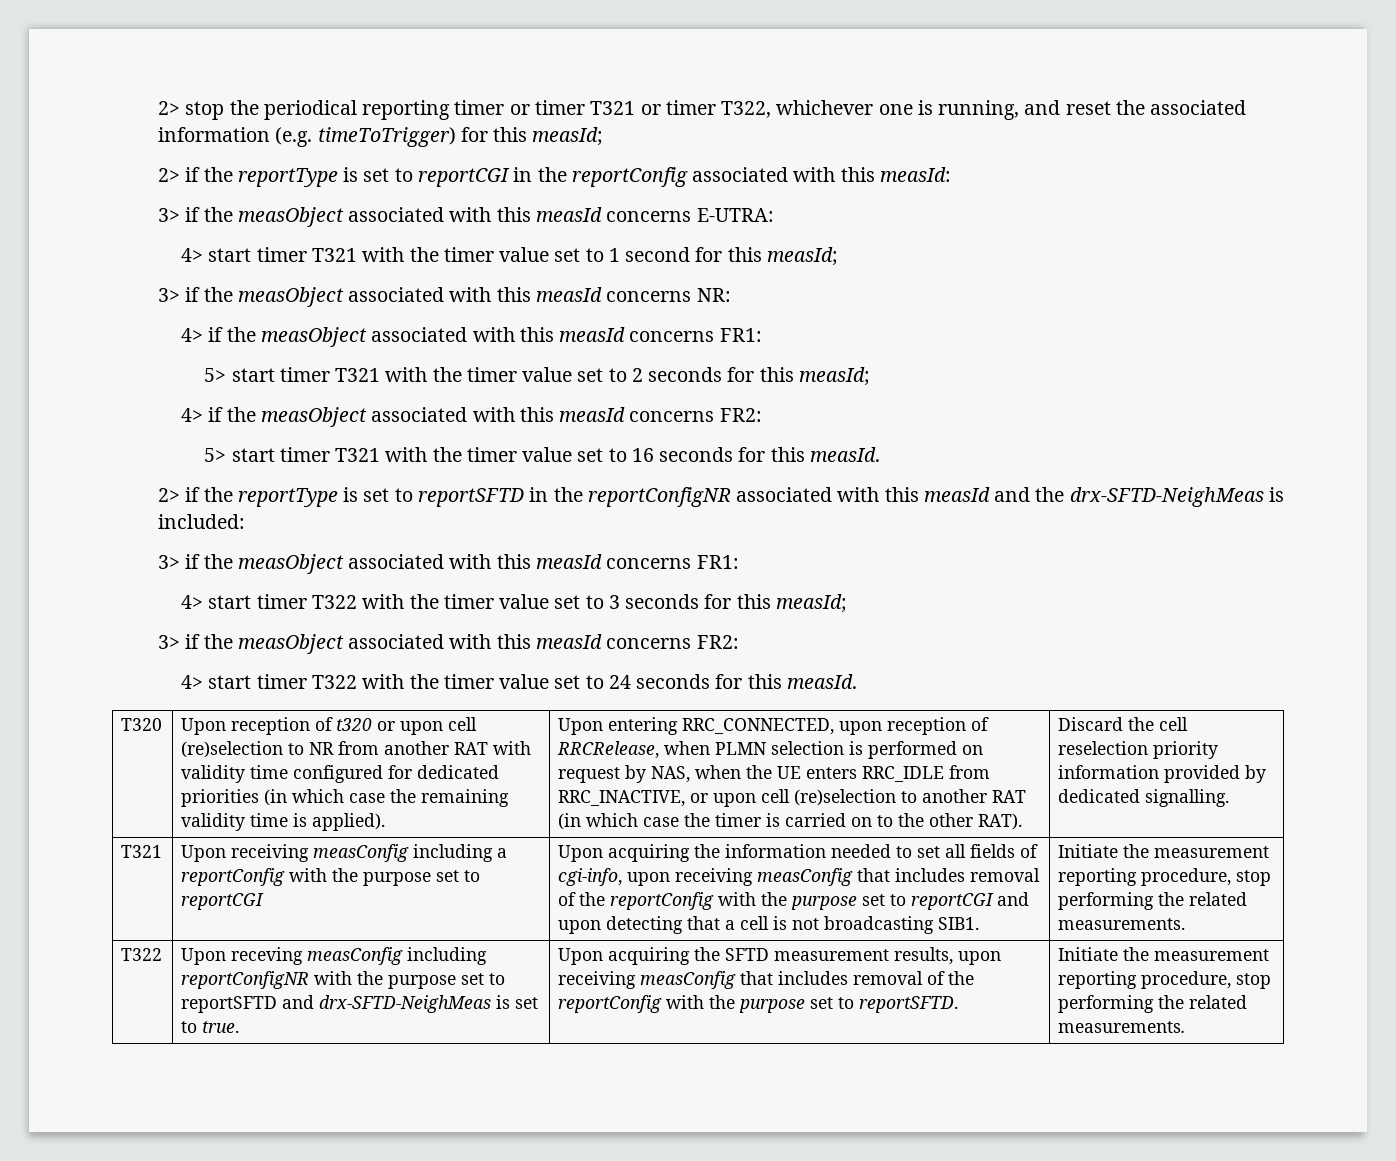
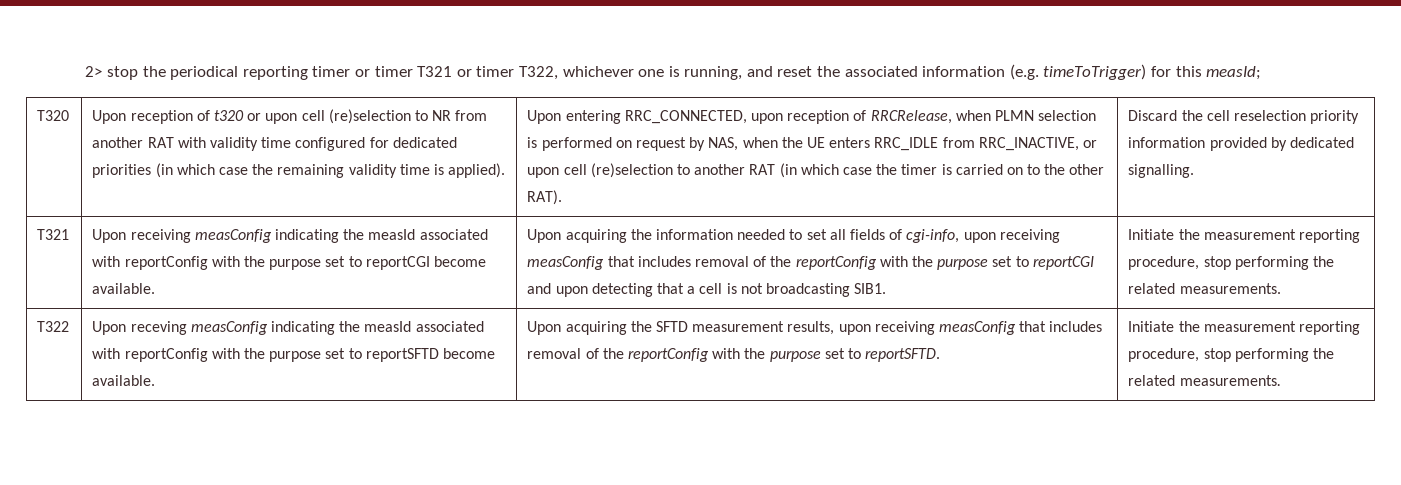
[158,167,951,187] [158,207,774,227] [181,247,838,266] [158,287,731,307] [181,327,762,347] [204,367,870,386] [181,407,762,427] [204,447,880,462] [158,487,1284,507] [158,514,246,529] [158,554,739,574] [181,594,847,613] [158,634,739,654] [181,674,857,689] // 2> if the reportType is set to reportCGI in the reportConfig associated with this measId: // 3> if the measObject associated with this measId concerns E-UTRA: // 4> start timer T321 with the timer value set to 1 second for this measId; // 3> if the measObject associated with this measId concerns NR: // 4> if the measObject associated with this measId concerns FR1: // 5> start timer T321 with the timer value set to 2 seconds for this measId; // 4> if the measObject associated with this measId concerns FR2: // 5> start timer T321 with the timer value set to 16 seconds for this measId. // 2> if the reportType is set to reportSFTD in the reportConfigNR associated with this measId and the drx-SFTD-NeighMeas is included: // 3> if the measObject associated with this measId concerns FR1: // 4> start timer T322 with the timer value set to 3 seconds for this measId; // 3> if the measObject associated with this measId concerns FR2: // 4> start timer T322 with the timer value set to 24 seconds for this measId. -> (1262, 73) none
[413,844,508,862] [181,868,481,886] [181,893,265,910] including a reportConfig with the purpose set to reportCGI -> [275,229,488,243] [92,256,486,270] [92,283,156,294] indicating the measId associated with reportConfig with the purpose set to reportCGI become available.
[407,947,488,965] [181,971,310,989] including reportConfigNR -> [271,321,484,335] [92,348,208,362] indicating the measId associated with reportConfig
[282,995,539,1013] [181,1021,240,1033] and drx-SFTD-NeighMeas is set to true. -> [442,348,495,359] [92,375,156,386] become available.

